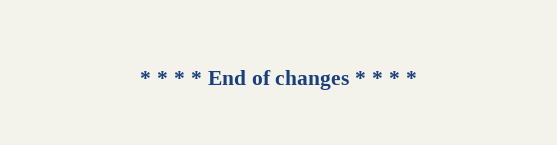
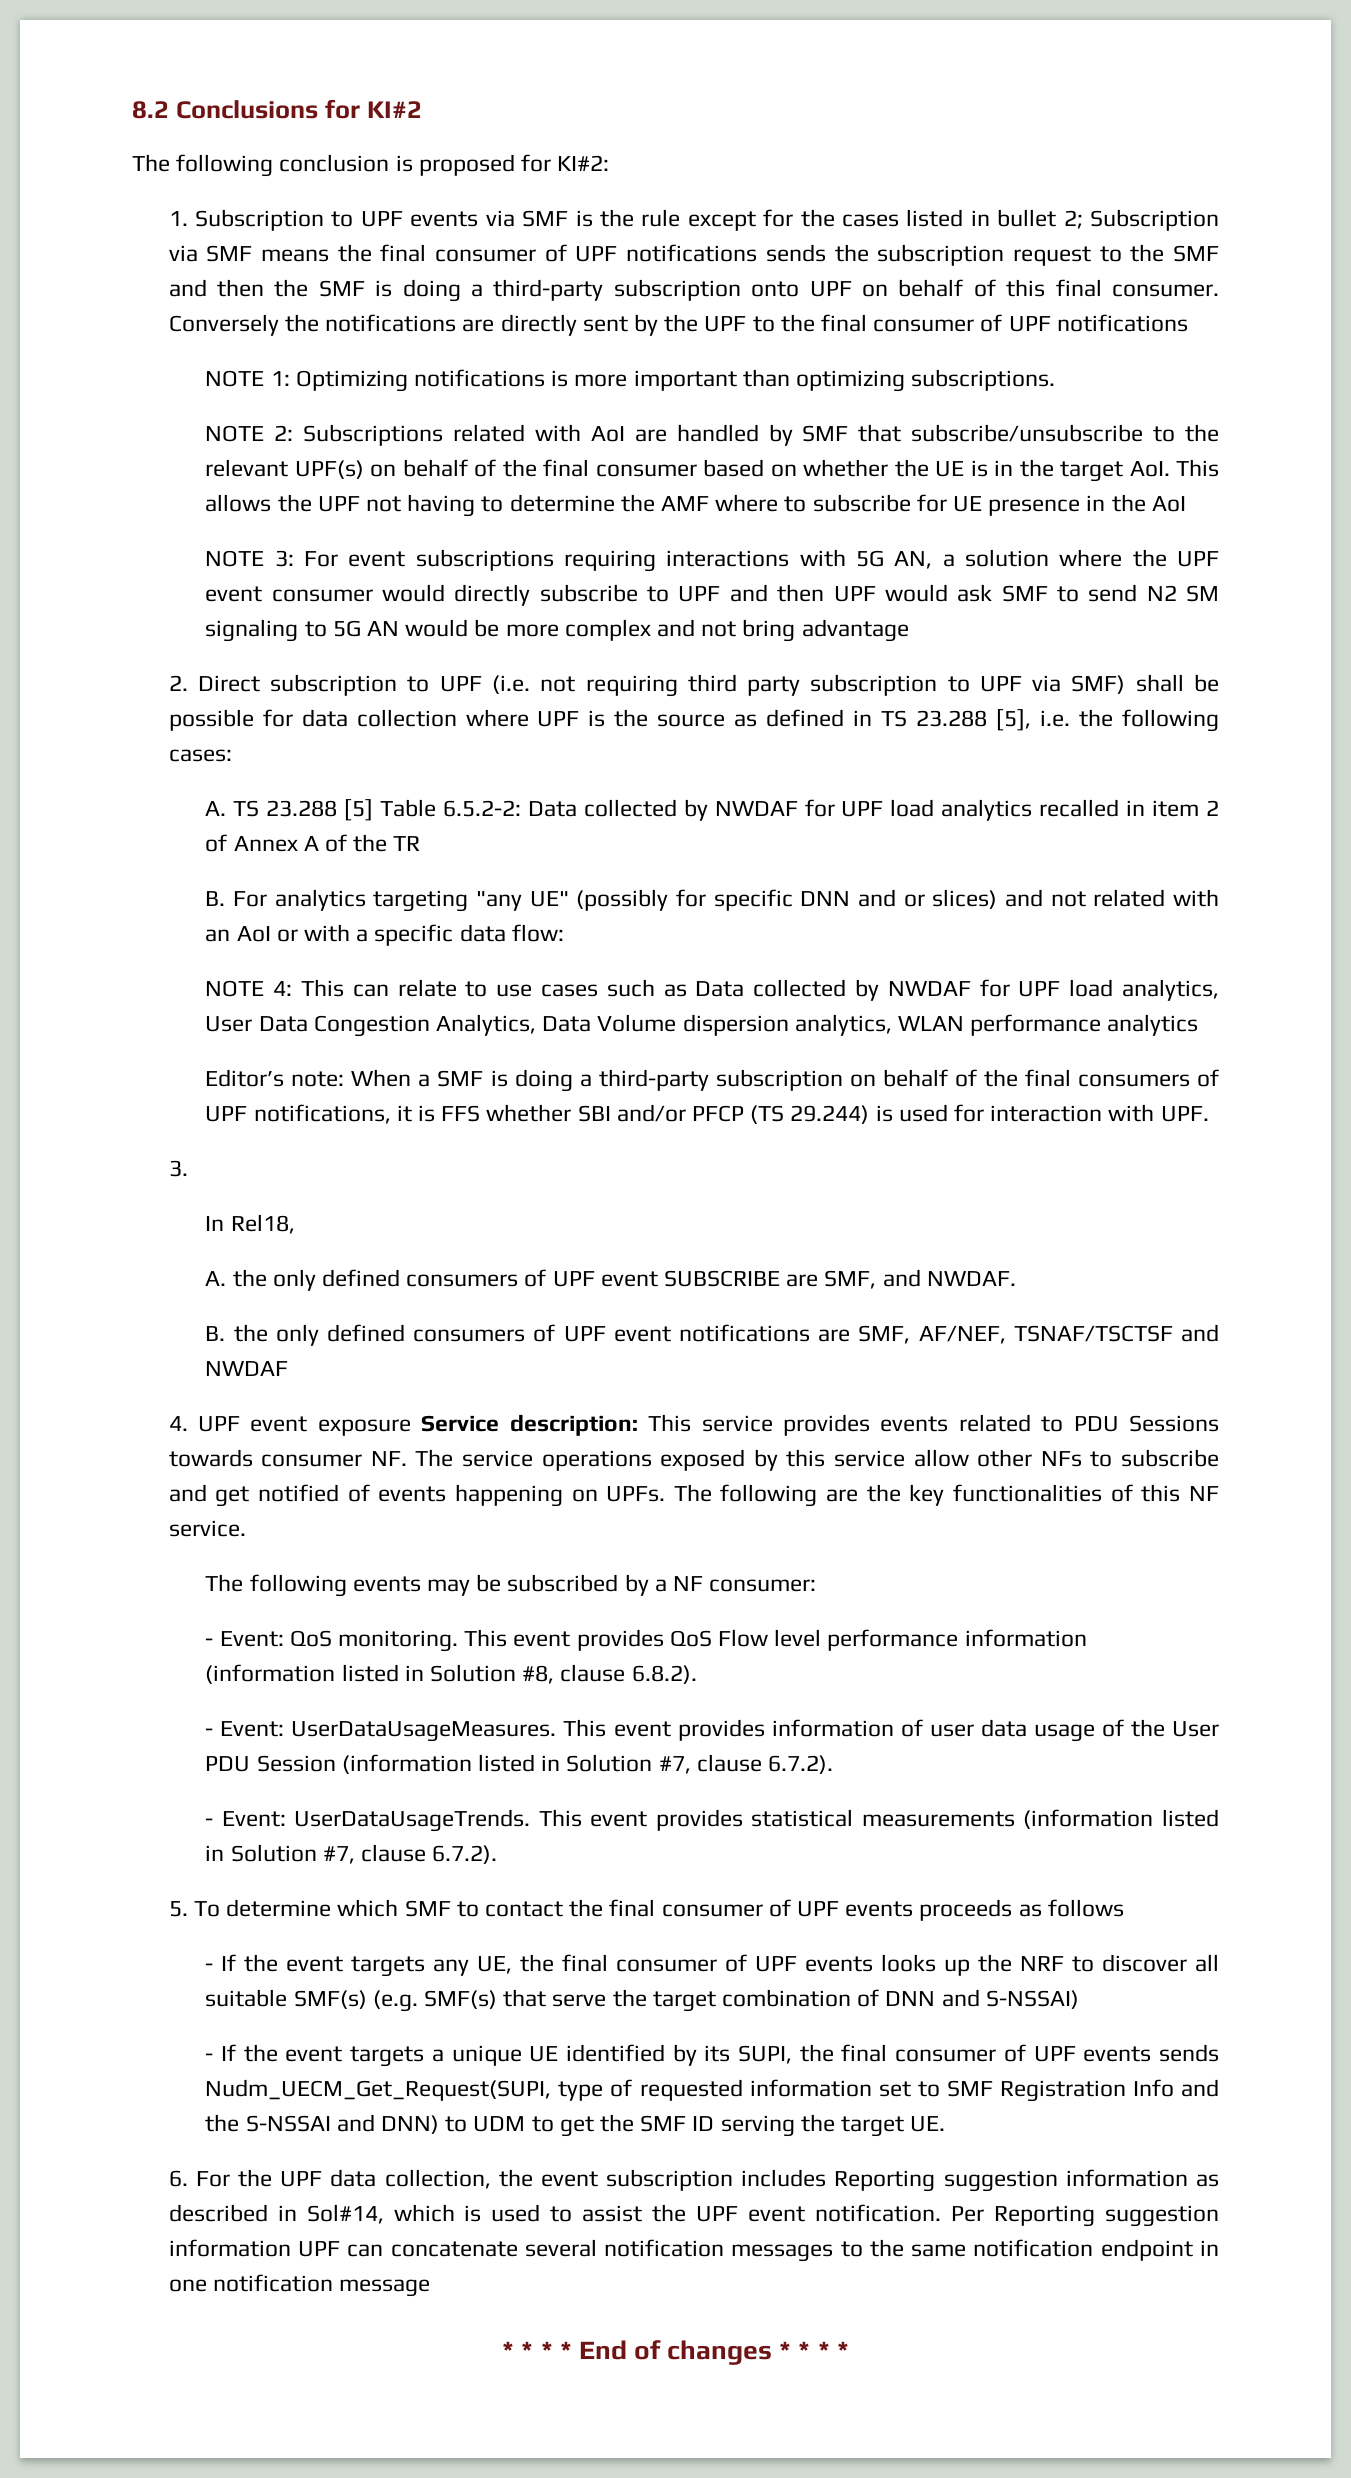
(140, 78) none -> [132,99,422,119] [132,154,610,177] [168,209,1219,231] [168,244,1220,266] [168,279,1219,302] [168,314,1188,336] [205,369,1056,392] [205,424,1219,446] [205,459,1219,482] [205,494,1186,517] [205,549,1220,572] [205,584,1219,606] [205,619,909,642] [168,674,1219,697] [168,709,1220,732] [168,749,232,762] [205,799,1219,821] [205,834,421,852] [205,889,1219,912] [205,924,564,946] [205,979,1219,1001] [205,1014,1199,1037] [205,1069,1219,1092] [205,1104,1209,1124] [168,1160,188,1177] [205,1214,295,1234] [205,1269,1016,1291] [205,1324,1219,1346] [205,1361,289,1376] [168,1414,1220,1436] [168,1449,1219,1471] [168,1484,1219,1507] [168,1520,246,1537] [205,1574,817,1597] [205,1629,1087,1652] [205,1664,697,1684] [205,1719,1219,1742] [205,1754,833,1774] [205,1809,1219,1832] [205,1844,498,1864] [168,1899,1124,1921] [205,1954,1219,1977] [205,1989,1079,2012] [205,2044,1220,2067] [205,2079,1220,2102] [205,2114,946,2137] [168,2169,1219,2192] [168,2204,1219,2227] [168,2239,1220,2262] [168,2274,431,2297] 8.2 Conclusions for KI#2 // The following conclusion is proposed for KI#2: // 1. Subscription to UPF events via SMF is the rule except for the cases listed in bullet 2; Subscription via SMF means the final consumer of UPF notifications sends the subscription request to the SMF and then the SMF is doing a third-party subscription onto UPF on behalf of this final consumer. Conversely the notifications are directly sent by the UPF to the final consumer of UPF notifications // NOTE 1: Optimizing notifications is more important than optimizing subscriptions. // NOTE 2: Subscriptions related with AoI are handled by SMF that subscribe/unsubscribe to the relevant UPF(s) on behalf of the final consumer based on whether the UE is in the target AoI. This allows the UPF not having to determine the AMF where to subscribe for UE presence in the AoI // NOTE 3: For event subscriptions requiring interactions with 5G AN, a solution where the UPF event consumer would directly subscribe to UPF and then UPF would ask SMF to send N2 SM signaling to 5G AN would be more complex and not bring advantage // 2. Direct subscription to UPF (i.e. not requiring third party subscription to UPF via SMF) shall be possible for data collection where UPF is the source as defined in TS 23.288 [5], i.e. the following cases: // A. TS 23.288 [5] Table 6.5.2-2: Data collected by NWDAF for UPF load analytics recalled in item 2 of Annex A of the TR // B. For analytics targeting "any UE" (possibly for specific DNN and or slices) and not related with an AoI or with a specific data flow: // NOTE 4: This can relate to use cases such as Data collected by NWDAF for UPF load analytics, User Data Congestion Analytics, Data Volume dispersion analytics, WLAN performance analytics // Editor’s note: When a SMF is doing a third-party subscription on behalf of the final consumers of UPF notifications, it is FFS whether SBI and/or PFCP (TS 29.244) is used for interaction with UPF. // 3. // In Rel18, // A. the only defined consumers of UPF event SUBSCRIBE are SMF, and NWDAF. // B. the only defined consumers of UPF event notifications are SMF, AF/NEF, TSNAF/TSCTSF and NWDAF // 4. UPF event exposure Service description: This service provides events related to PDU Sessions towards consumer NF. The service operations exposed by this service allow other NFs to subscribe and get notified of events happening on UPFs. The following are the key functionalities of this NF service. // The following events may be subscribed by a NF consumer: // - Event: QoS monitoring. This event provides QoS Flow level performance information (information listed in Solution #8, clause 6.8.2). // - Event: UserDataUsageMeasures. This event provides information of user data usage of the User PDU Session (information listed in Solution #7, clause 6.7.2). // - Event: UserDataUsageTrends. This event provides statistical measurements (information listed in Solution #7, clause 6.7.2). // 5. To determine which SMF to contact the final consumer of UPF events proceeds as follows // - If the event targets any UE, the final consumer of UPF events looks up the NRF to discover all suitable SMF(s) (e.g. SMF(s) that serve the target combination of DNN and S-NSSAI) // - If the event targets a unique UE identified by its SUPI, the final consumer of UPF events sends Nudm_UECM_Get_Request(SUPI, type of requested information set to SMF Registration Info and the S-NSSAI and DNN) to UDM to get the SMF ID serving the target UE. // 6. For the UPF data collection, the event subscription includes Reporting suggestion information as described in Sol#14, which is used to assist the UPF event notification. Per Reporting suggestion information UPF can concatenate several notification messages to the same notification endpoint in one notification message //

